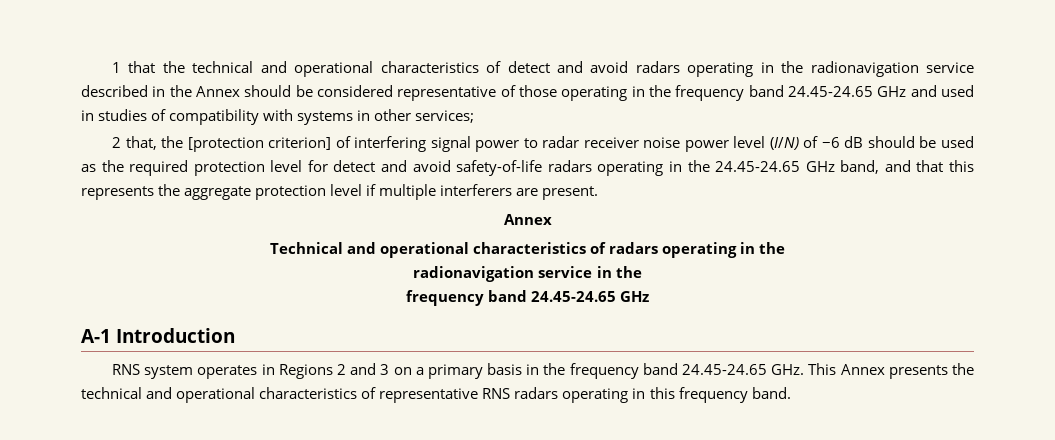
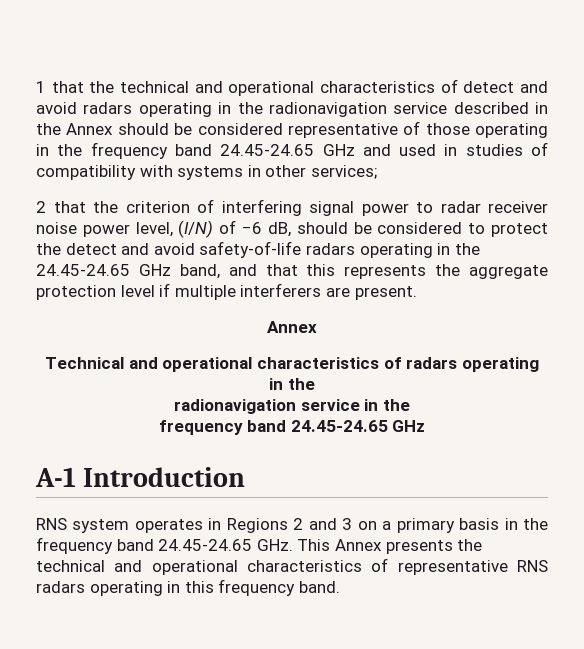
[125,136,332,152] that, the [protection criterion] -> [53,201,190,213] that the criterion
[733,136,766,148] level -> [135,222,173,237] level,
[844,136,975,148] [81,160,328,176] dB should be used as the required protection level for -> [267,222,548,237] [36,243,61,255] dB, should be considered to protect the

